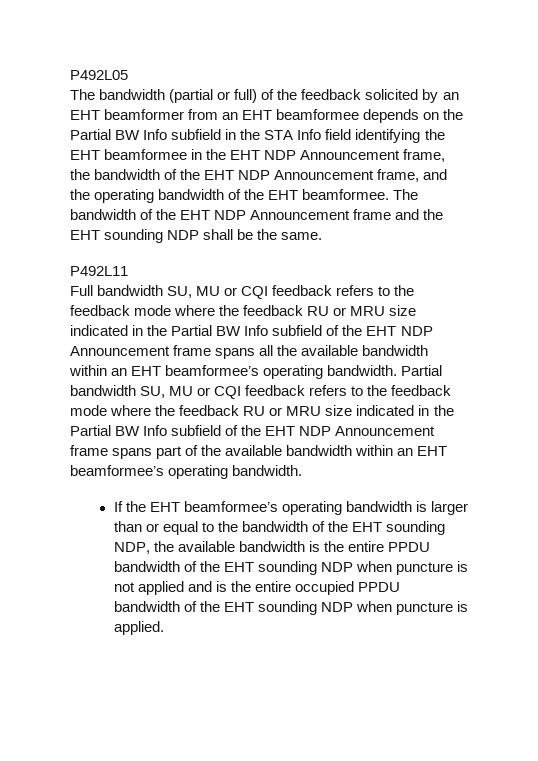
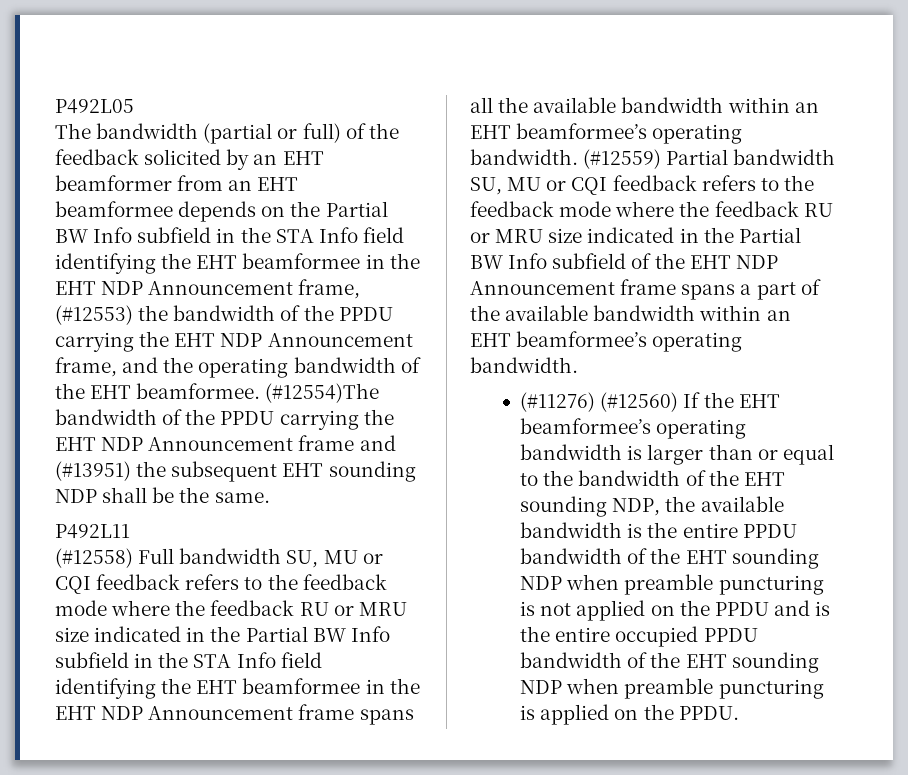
[70,169,201,180] the bandwidth of the -> [55,305,393,325] [55,331,170,352] (#12553) the bandwidth of the PPDU carrying the
[393,189,419,200] [70,209,177,220] The bandwidth of the -> [265,383,380,403] [55,409,394,430] (#12554)The bandwidth of the PPDU carrying the
[423,209,444,220] the -> [55,461,278,482] (#13951) the subsequent
(128, 271) none -> [55,548,133,568] (#12558)
[326,325,340,336] of -> [134,652,322,668] [55,678,385,699] in the STA Info field identifying the EHT beamformee in
(398, 370) none -> [583,149,662,169] (#12559)
(153, 453) none -> [740,284,752,295] a
(303, 470) none -> [520,392,679,412] (#11276) (#12560)
[395,562,453,575] puncture -> [624,574,824,595] preamble puncturing
(184, 588) none -> [650,600,769,616] on the PPDU
[395,601,468,615] [113,621,164,635] puncture is applied. -> [624,678,824,699] [520,704,739,725] preamble puncturing is applied on the PPDU.

